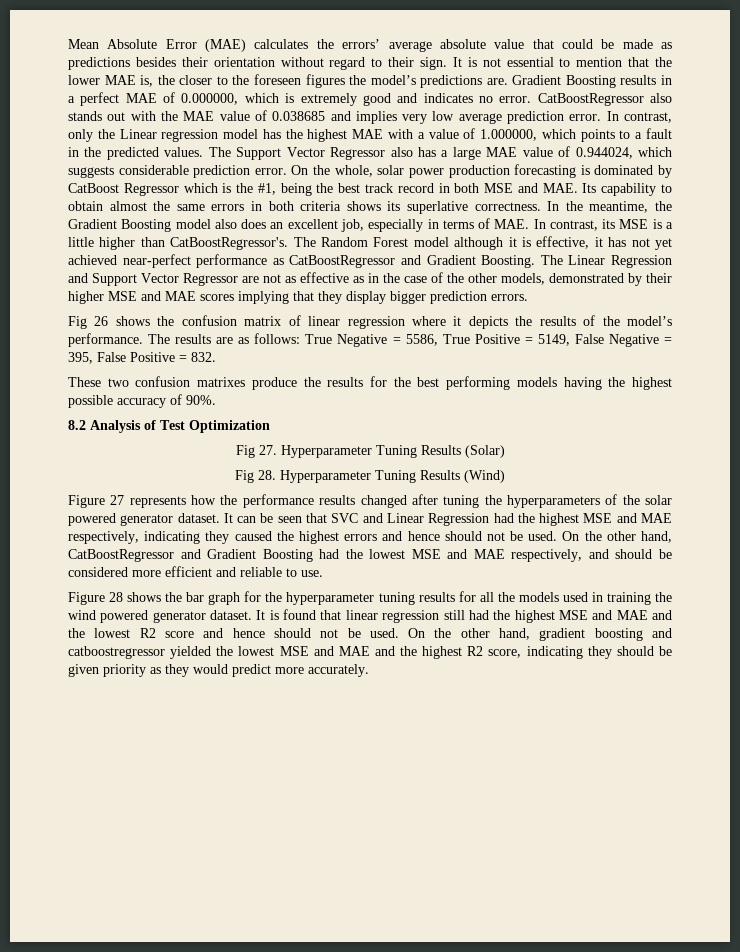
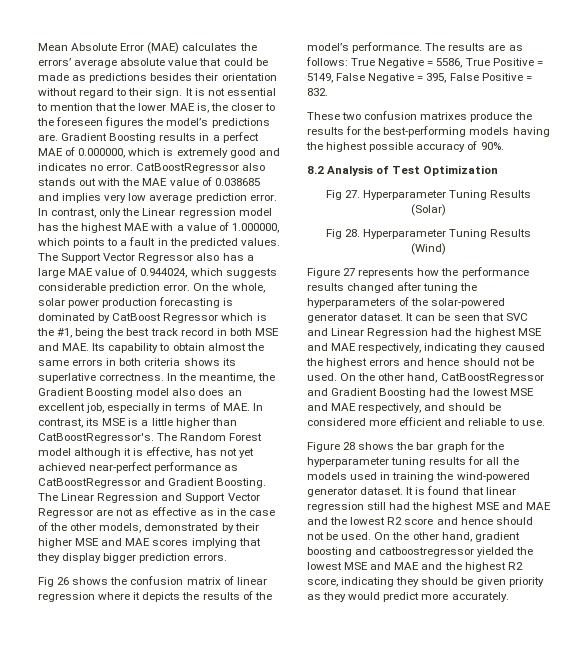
[594,237,603,247] it -> (193, 452) none
[417,376,511,390] best performing -> [383,126,467,137] best-performing
[645,495,672,505] [68,513,116,526] solar powered -> [431,298,506,308] solar-powered
[68,610,149,623] wind powered -> [456,472,530,482] wind-powered

